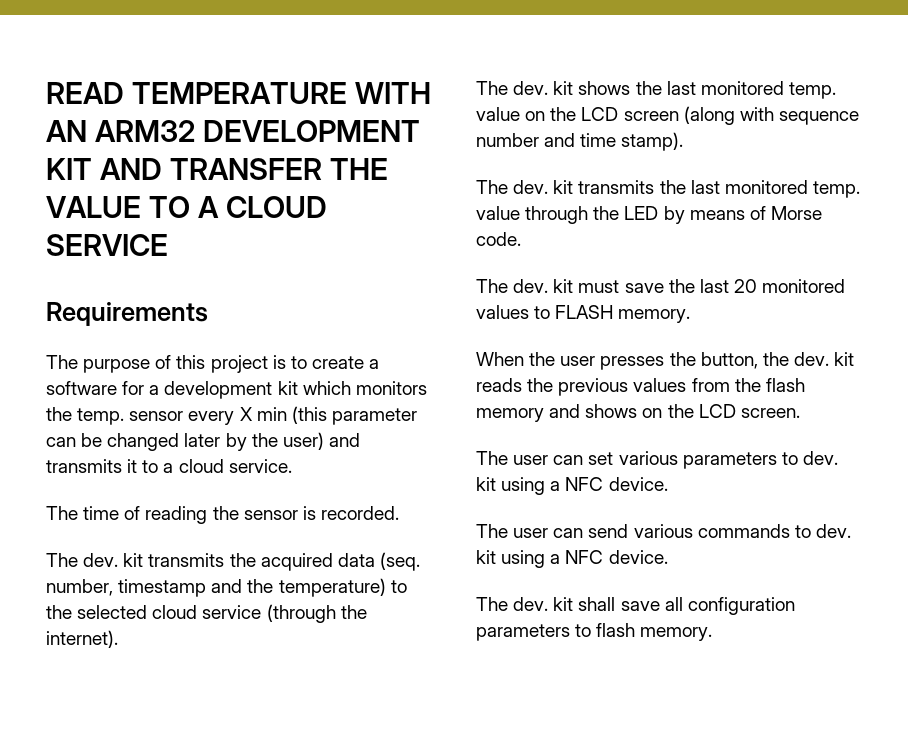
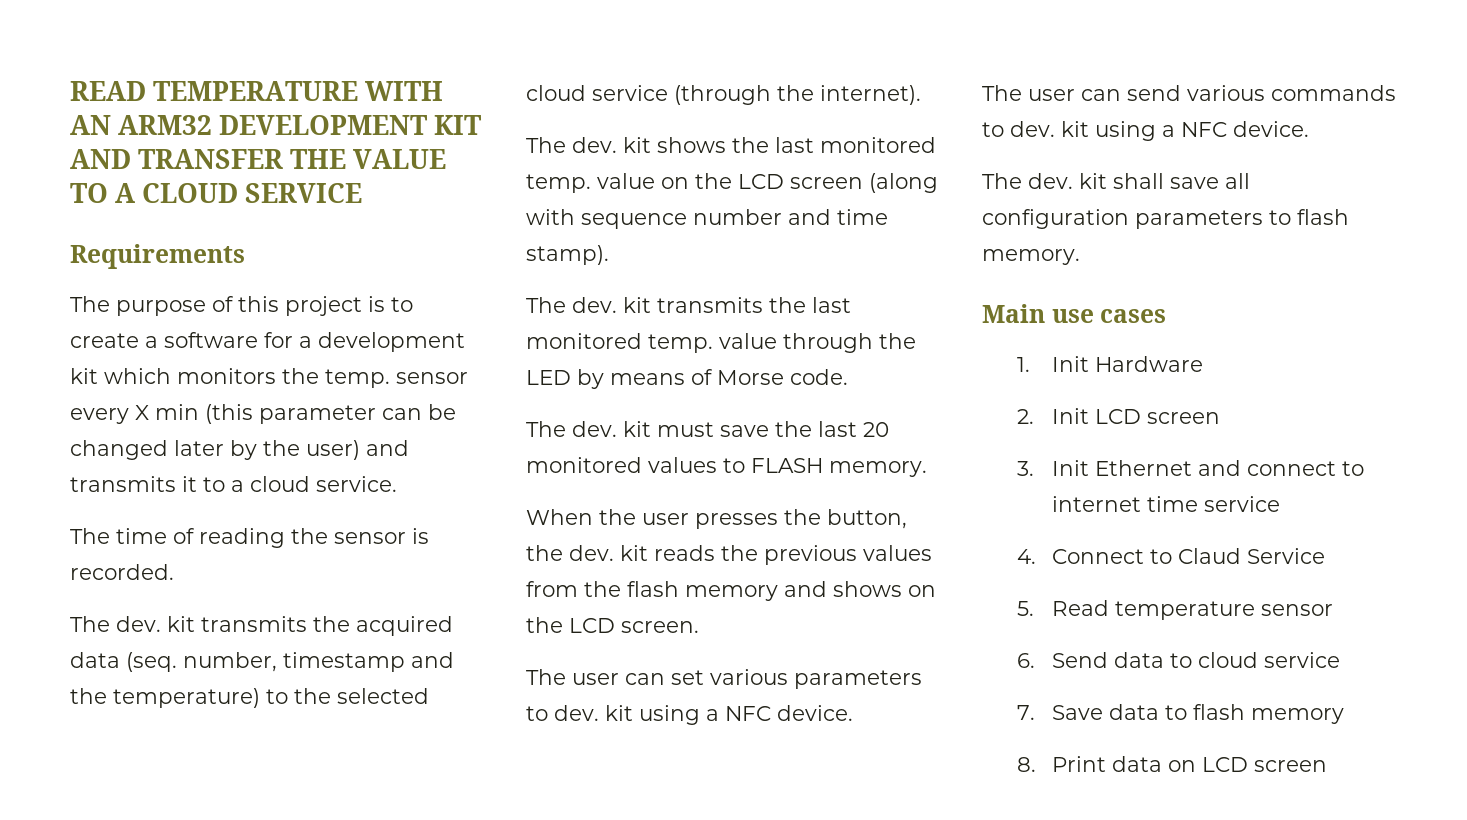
(713, 634) none -> [982,304,1167,323] [1016,356,1203,372] [1016,408,1220,424] [1016,460,1364,476] [1051,496,1280,512] [1016,548,1325,564] [1016,600,1333,620] [1016,652,1340,668] [1016,704,1344,724] [1016,756,1327,772] // Main use cases // 1. Init Hardware // 2. Init LCD screen // 3. Init Ethernet and connect to internet time service // 4. Connect to Claud Service // 5. Read temperature sensor // 6. Send data to cloud service // 7. Save data to flash memory // 8. Print data on LCD screen

